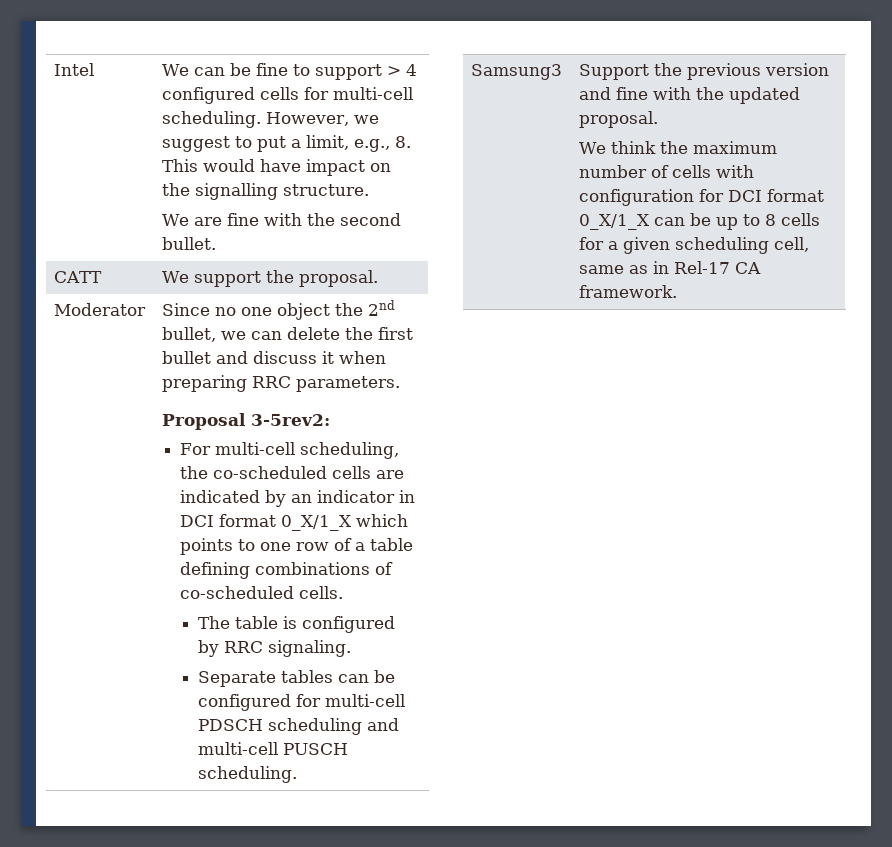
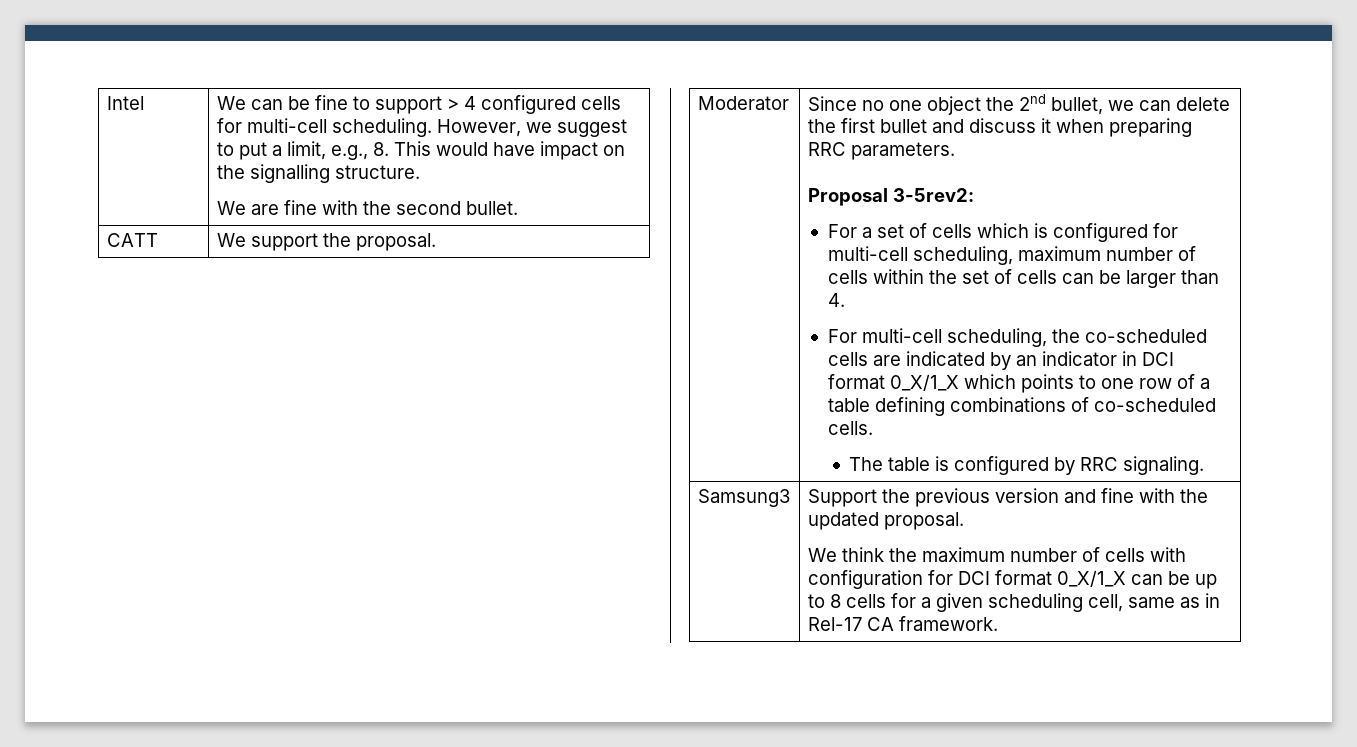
(331, 420) none -> [827,223,1178,242] [827,246,1196,265] [827,269,1219,288] [827,293,845,307] // For a set of cells which is configured for multi-cell scheduling, maximum number of cells within the set of cells can be larger than 4.
[198,670,396,687] [198,694,406,711] [198,718,400,735] [198,742,349,755] [198,766,298,783] // Separate tables can be configured for multi-cell PDSCH scheduling and multi-cell PUSCH scheduling. -> (1205, 465) none

